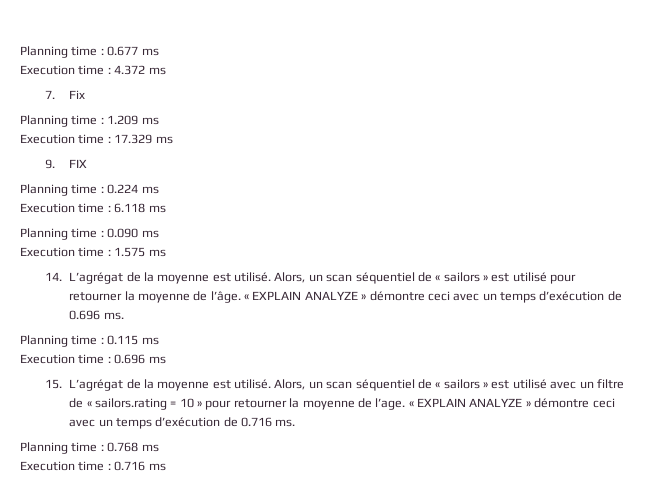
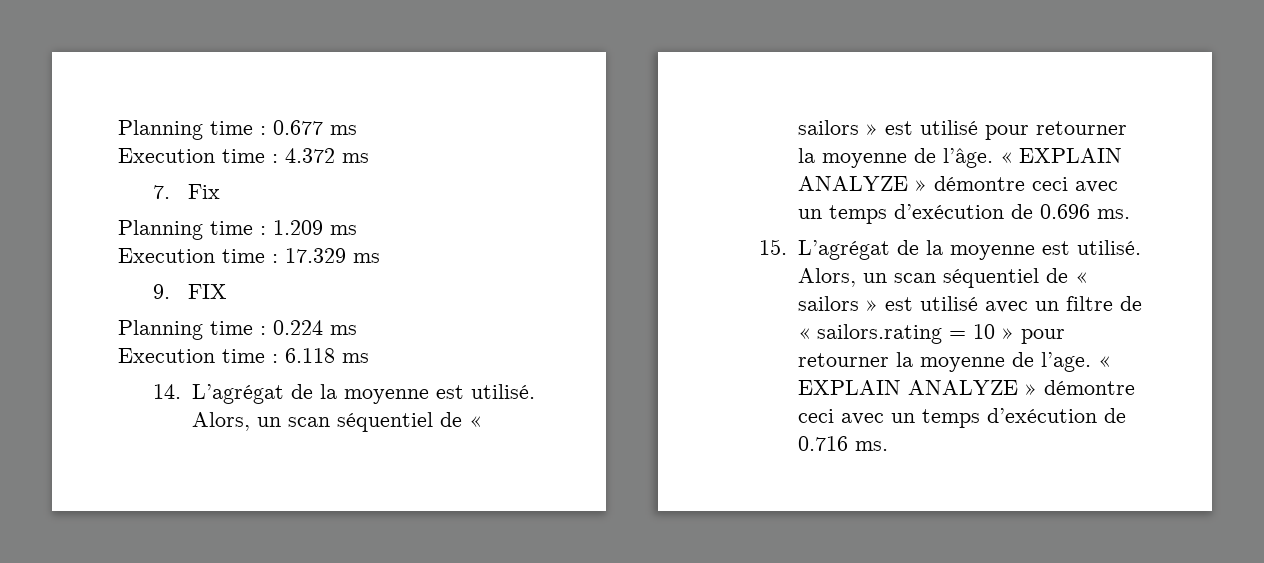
[20,228,159,240] [20,247,166,257] // Planning time : 0.090 ms // Execution time : 1.575 ms -> (369, 358) none
[20,335,159,347] [20,354,166,364] // Planning time : 0.115 ms // Execution time : 0.696 ms -> (1130, 214) none
[20,442,159,454] [20,461,166,471] // Planning time : 0.768 ms // Execution time : 0.716 ms -> (888, 446) none

